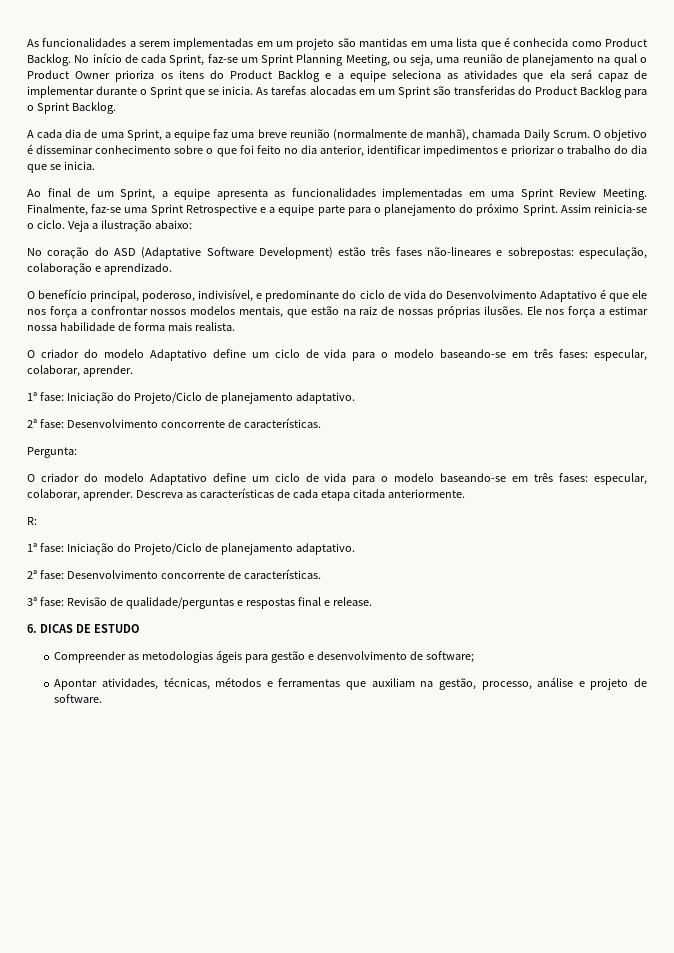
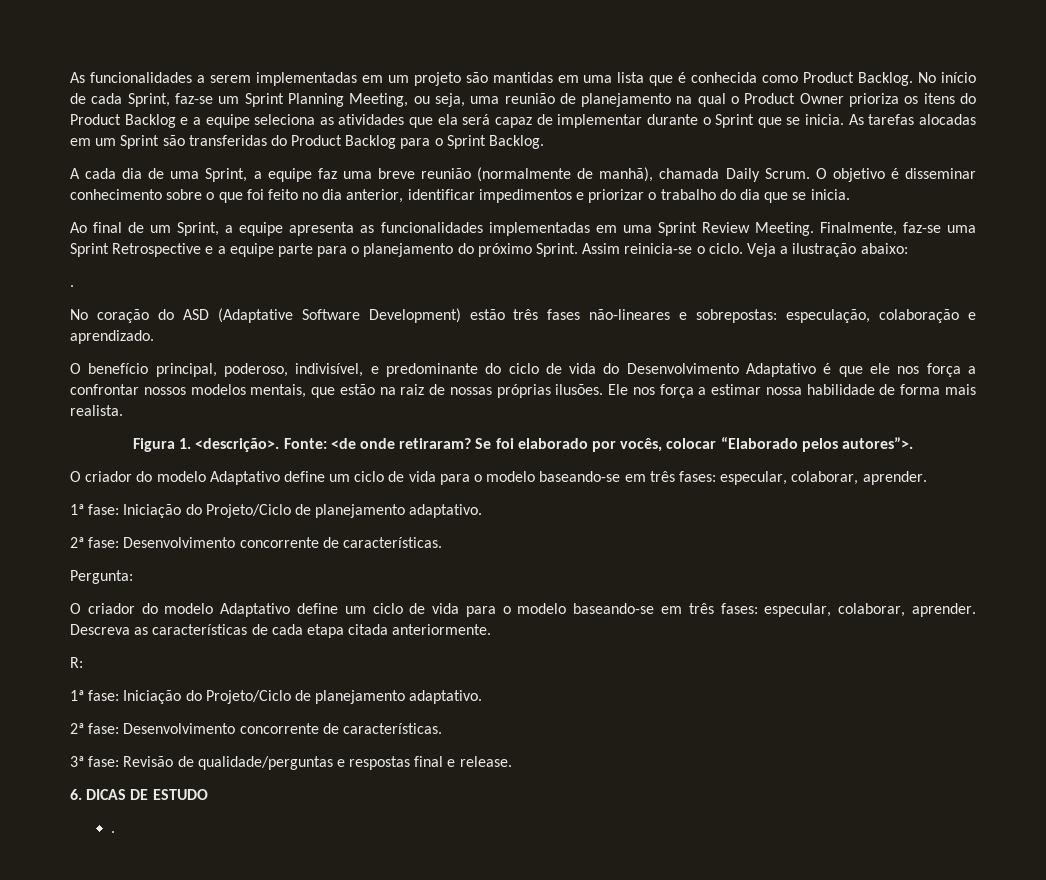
(192, 224) none -> [70,285,74,287] // .
(235, 326) none -> [133,437,913,452] // Figura 1. <descrição>. Fonte: <de onde retiraram? Se foi elaborado por vocês, colocar “Elaborado pelos autores”>.
[54,650,474,663] [54,677,647,690] [54,694,103,703] Compreender as metodologias ágeis para gestão e desenvolvimento de software; // Apontar atividades, técnicas, métodos e ferramentas que auxiliam na gestão, processo, análise e projeto de software. -> [111,831,116,833] .

